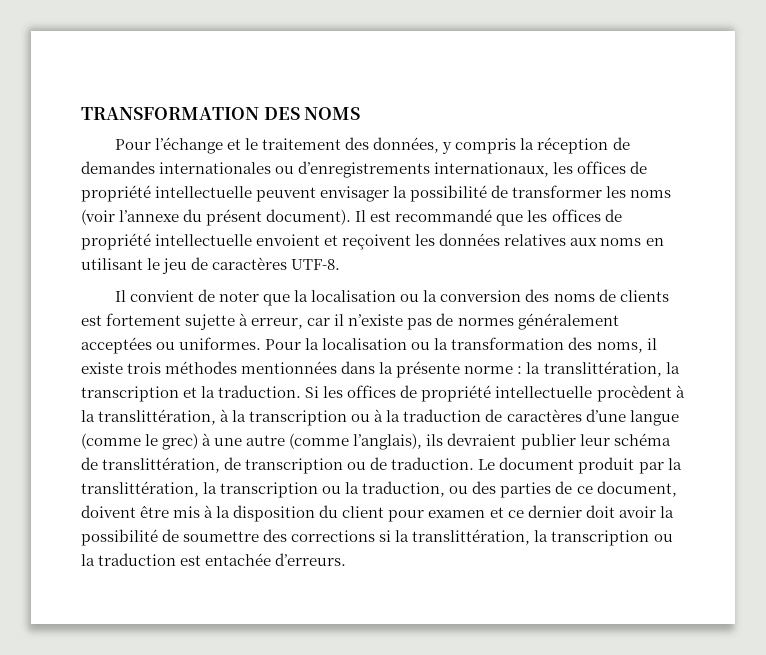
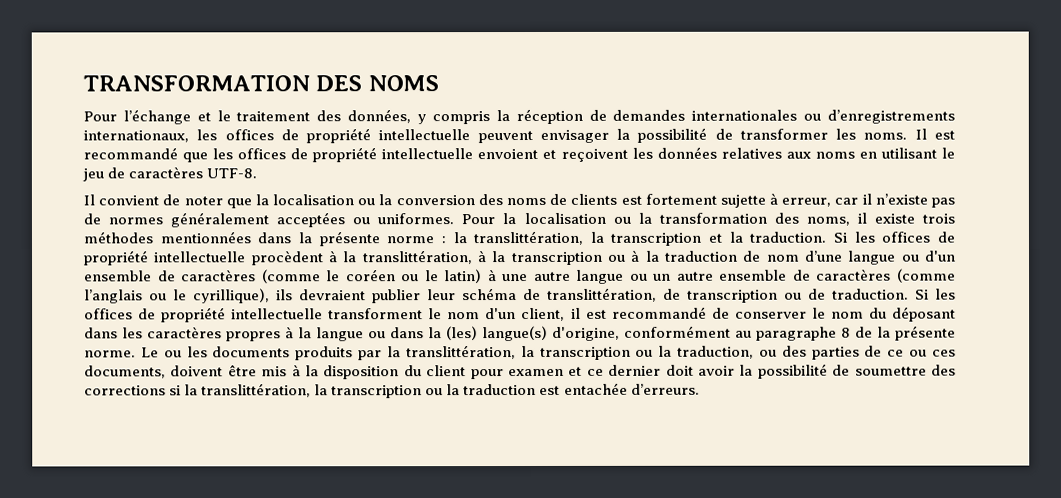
[630,190,672,198] [81,209,352,226] noms (voir l’annexe du présent document). -> [863,132,908,140] noms.
[506,409,582,422] caractères -> [766,254,800,262] nom
[81,433,423,450] (comme le grec) à une autre (comme l’anglais), -> [901,250,957,262] [84,268,956,284] [84,288,270,304] ou d'un ensemble de caractères (comme le coréen ou le latin) à une autre langue ou un autre ensemble de caractères (comme l’anglais ou le cyrillique),
[478,457,635,474] Le document produit -> [915,288,956,300] [84,306,956,323] [84,325,956,342] [84,346,354,361] Si les offices de propriété intellectuelle transforment le nom d'un client, il est recommandé de conserver le nom du déposant dans les caractères propres à la langue ou dans la (les) langue(s) d'origine, conformément au paragraphe 8 de la présente norme. Le ou les documents produits
[596,481,677,497] document, -> [909,349,957,357] [84,365,166,379] ou ces documents,

